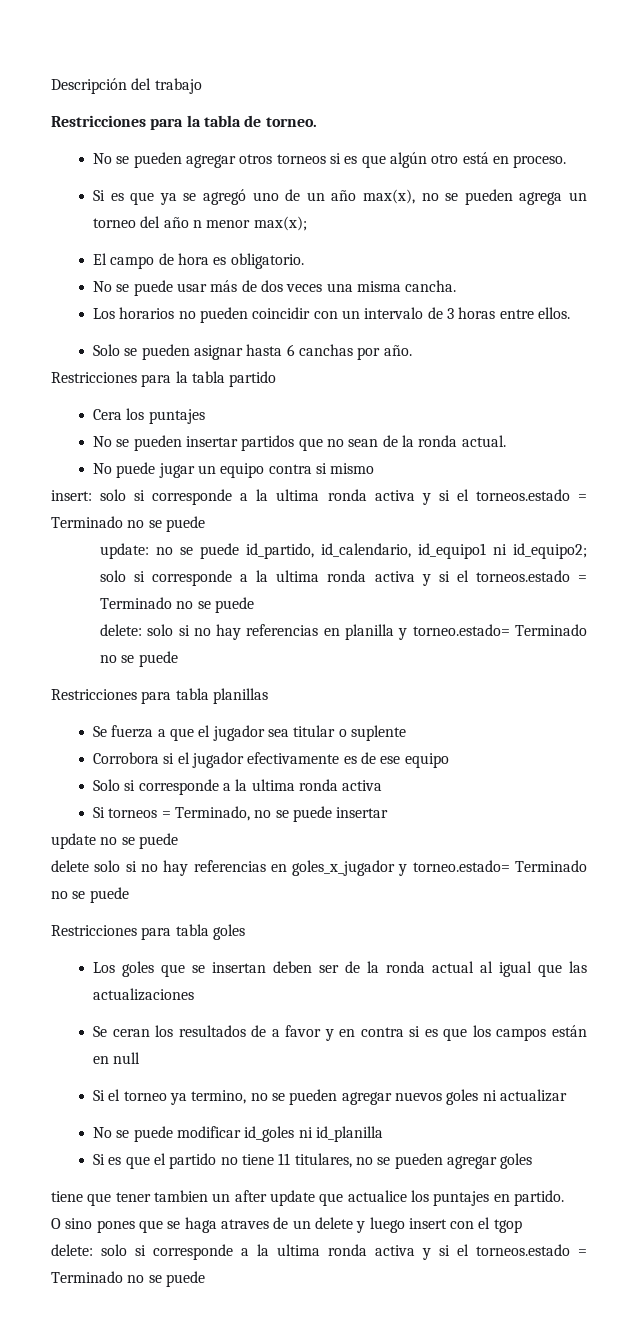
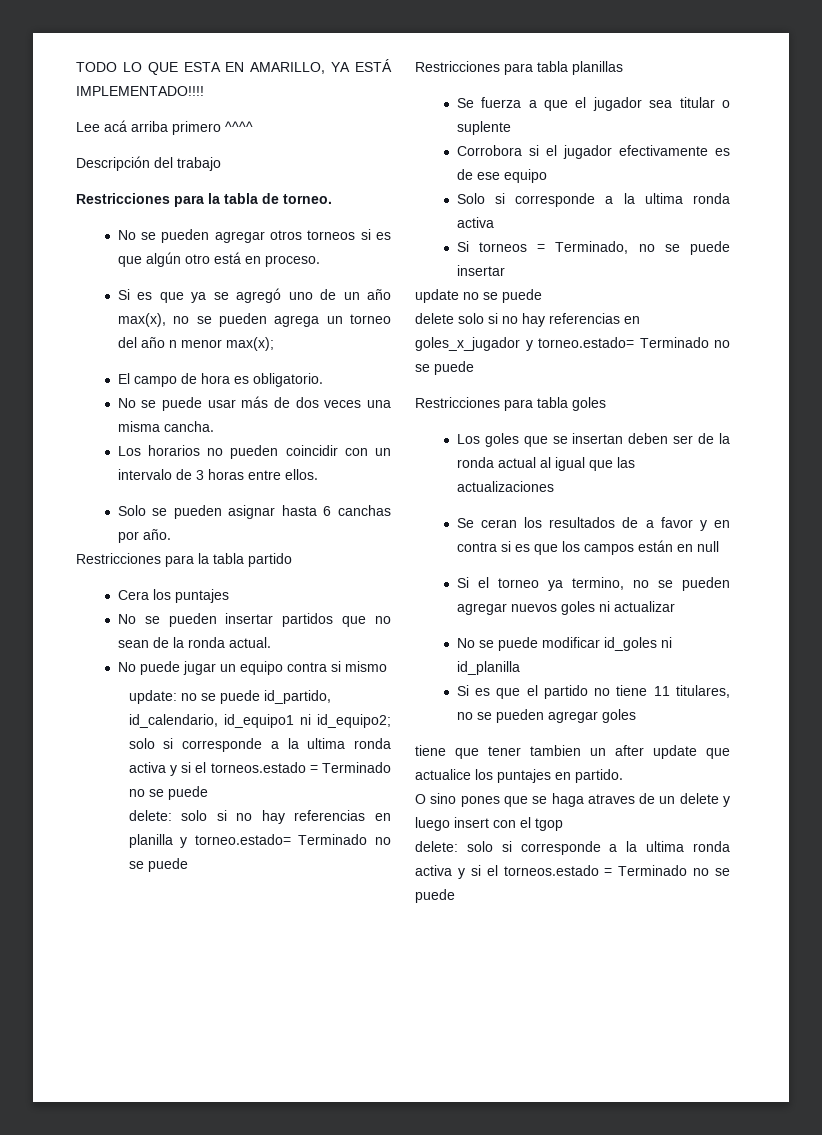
(51, 86) none -> [76,59,392,75] [76,86,204,96] [76,120,253,135] TODO LO QUE ESTA EN AMARILLO, YA ESTÁ IMPLEMENTADO!!!! // Lee acá arriba primero ^^^^ //
[51,489,588,505] [51,516,205,532] // insert: solo si corresponde a la ultima ronda activa y si el torneos.estado = Terminado no se puede -> (387, 666) none

